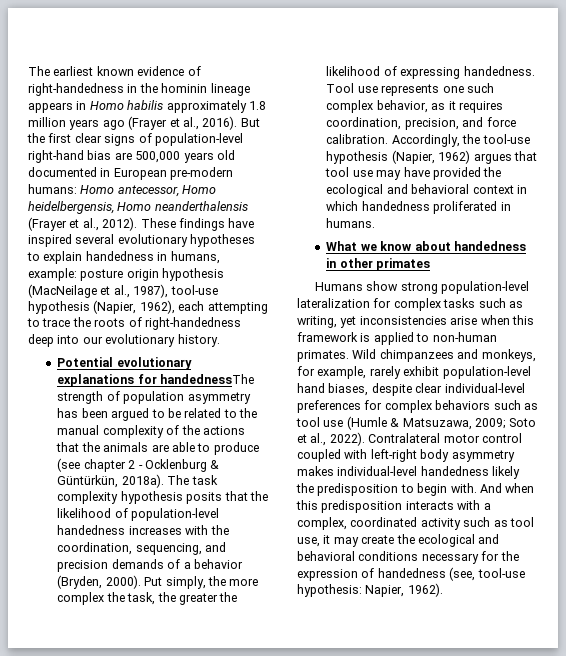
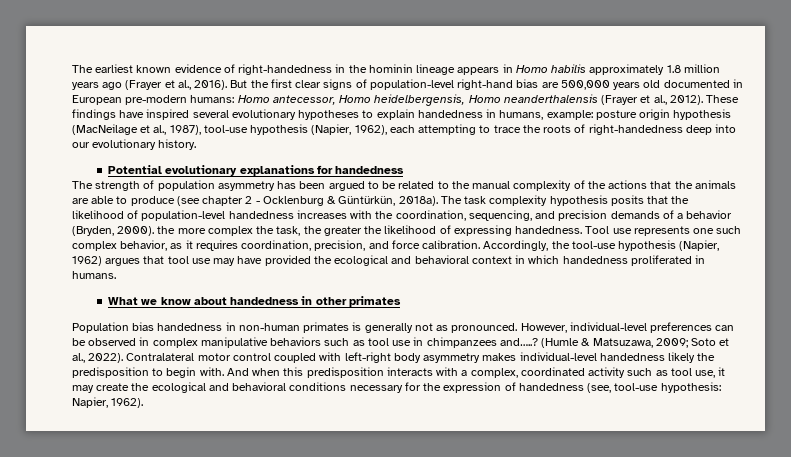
[160,374,255,384] handednessThe -> [335,166,405,174] [72,181,93,189] handedness // The
[144,576,206,589] Put simply, -> (155, 231) none
[315,281,530,294] [297,298,523,311] [297,315,534,328] [297,332,497,345] [297,349,536,362] [297,366,531,379] [297,383,525,396] [297,400,432,413] Humans show strong population-level lateralization for complex tasks such as writing, yet inconsistencies arise when this framework is applied to non-human primates. Wild chimpanzees and monkeys, for example, rarely exhibit population-level hand biases, despite clear individual-level preferences for complex -> [72,322,735,333] [72,337,268,348] Population bias handedness in non-human primates is generally not as pronounced. However, individual-level preferences can be observed in complex manipulative
(344, 423) none -> [413,337,538,348] in chimpanzees and…..?

